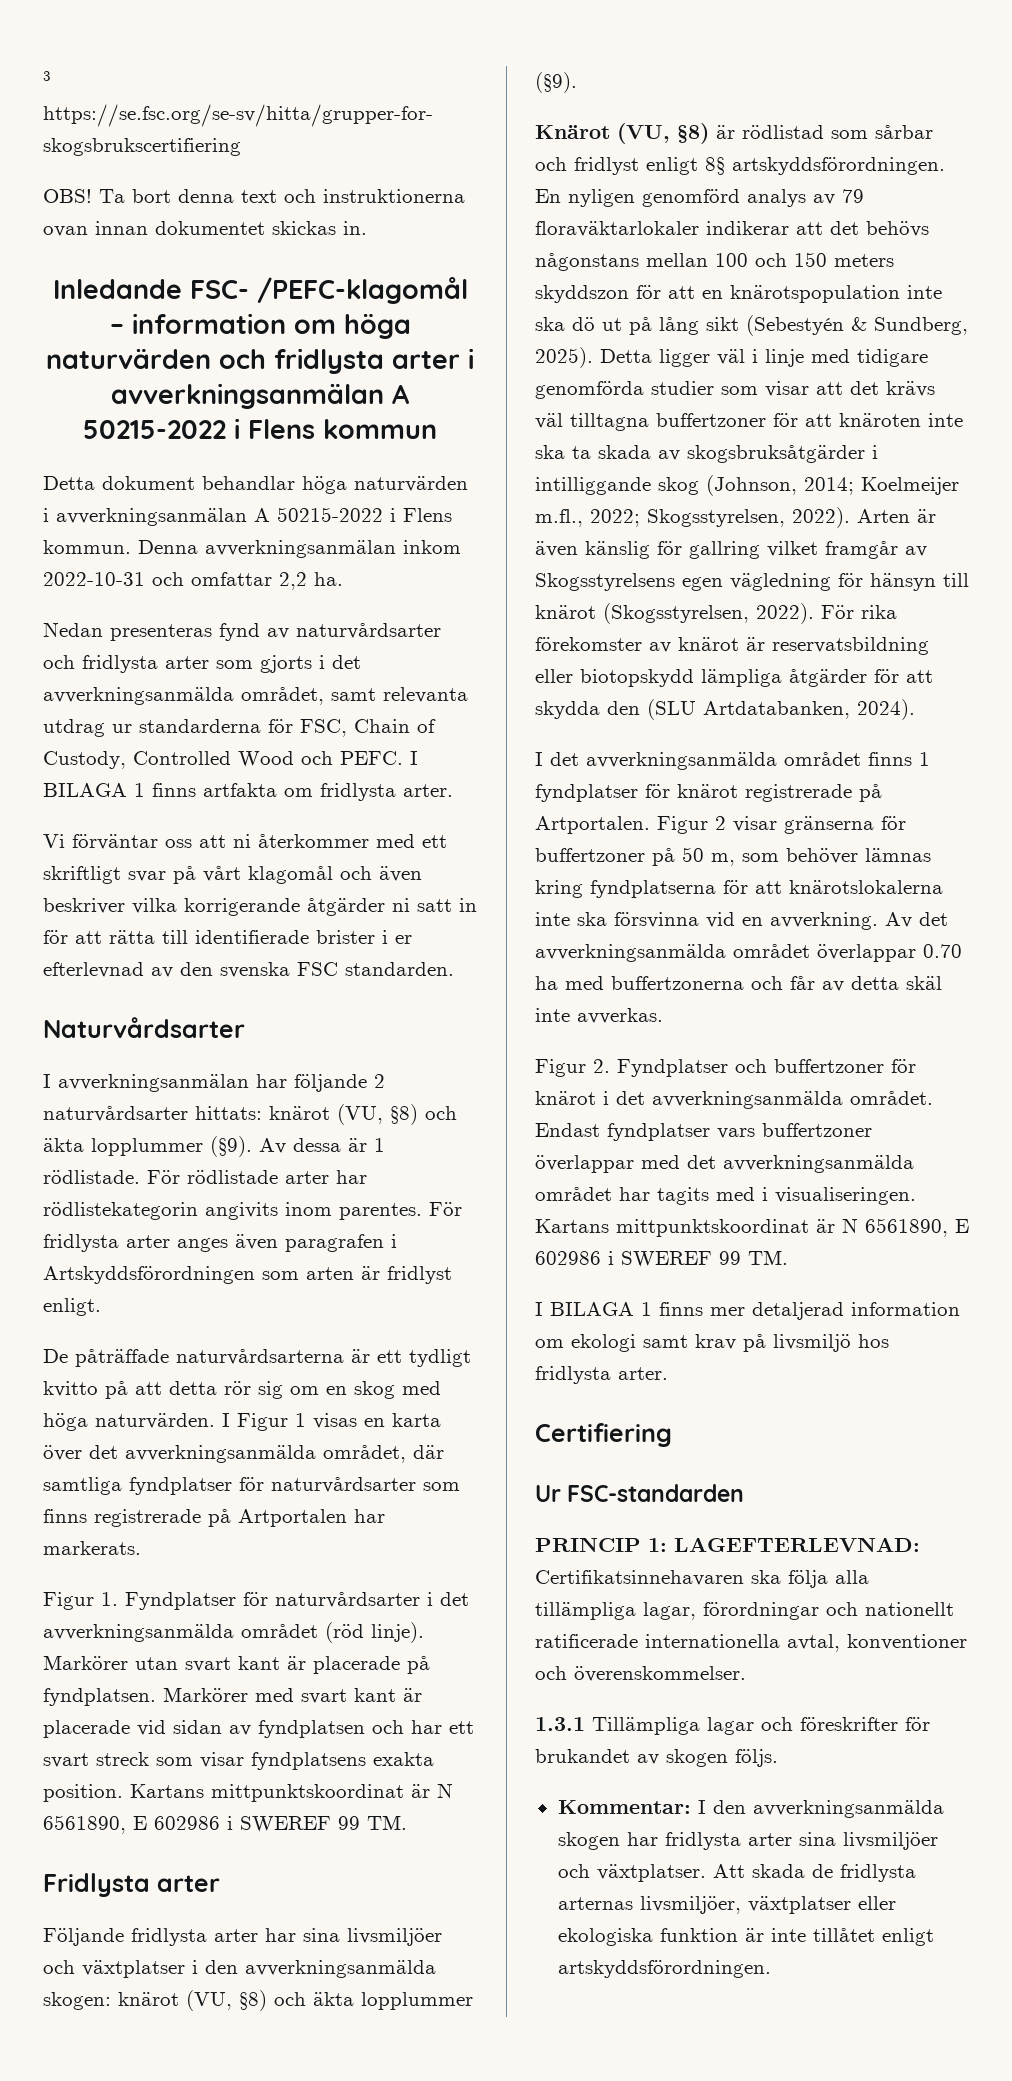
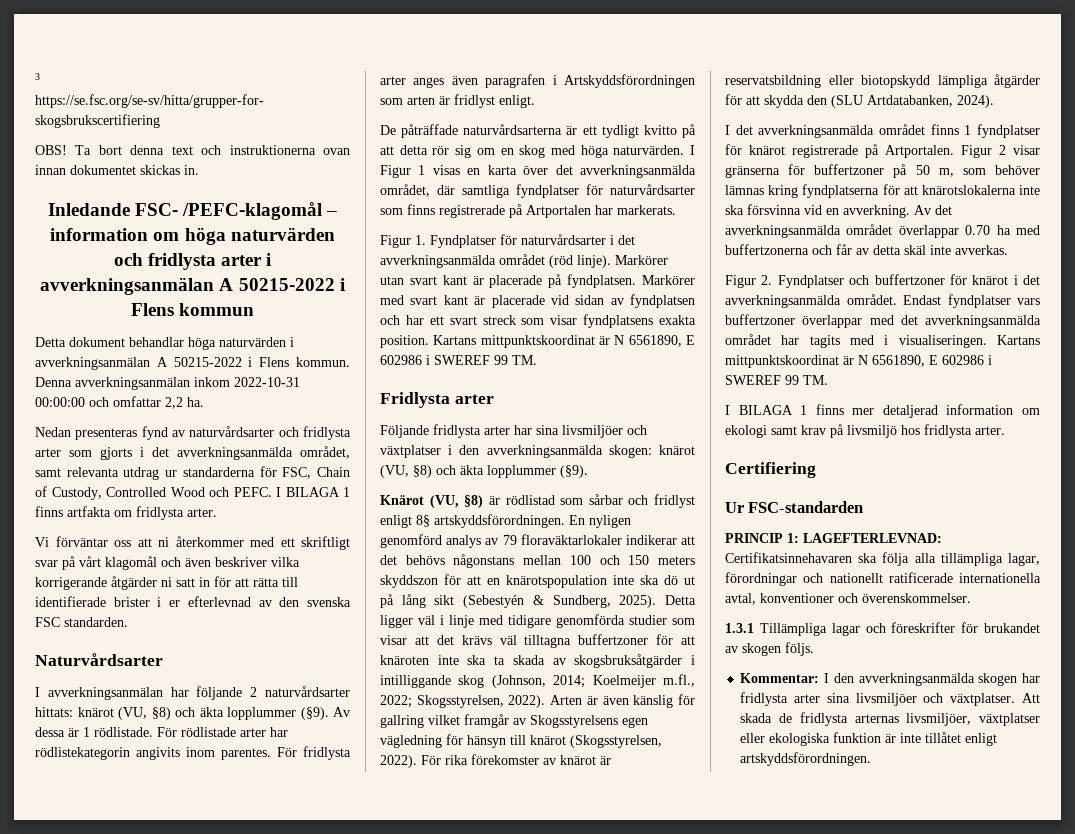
(145, 579) none -> [35,397,85,407] 00:00:00

